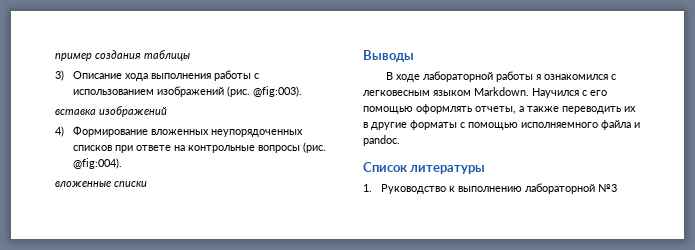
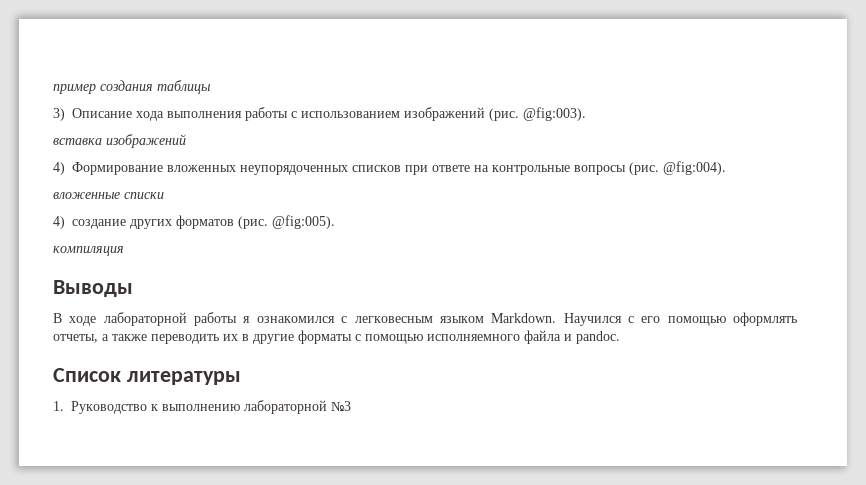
(147, 184) none -> [53,215,335,229] [53,246,124,256] // 4) создание других форматов (рис. @fig:005). // компиляция

